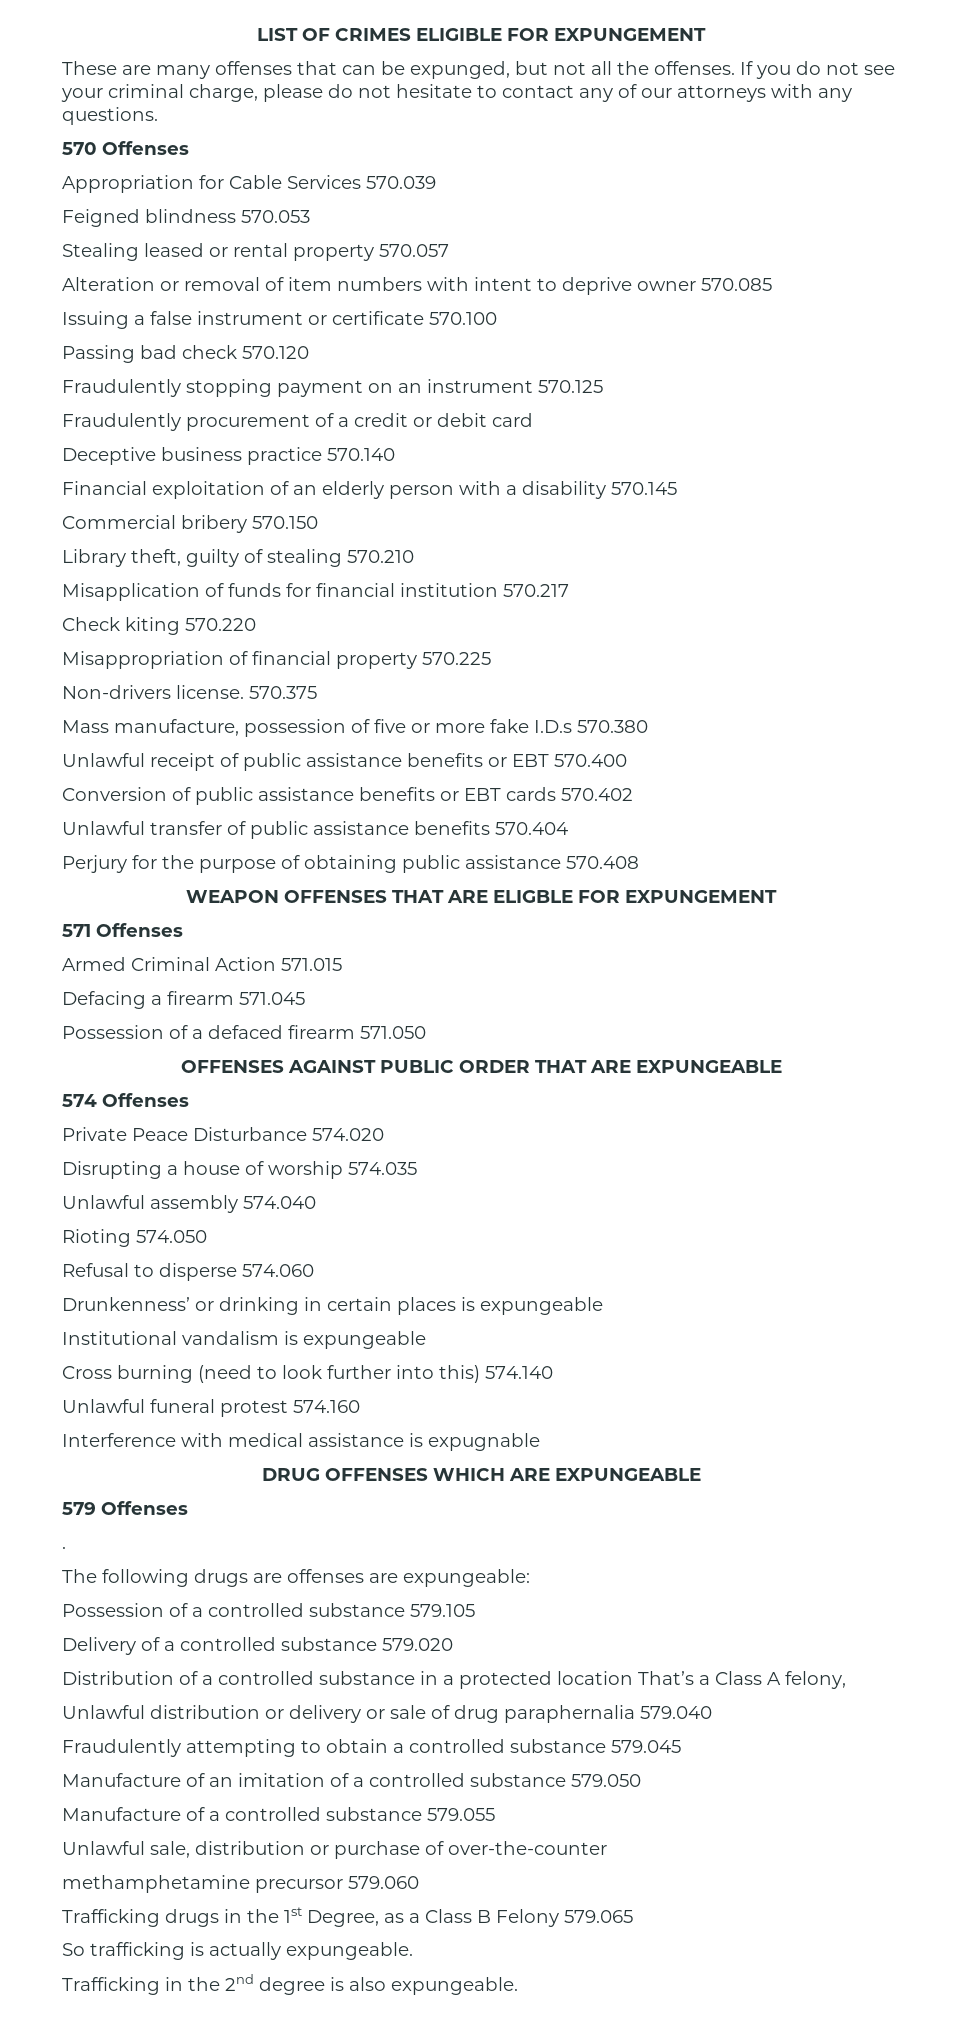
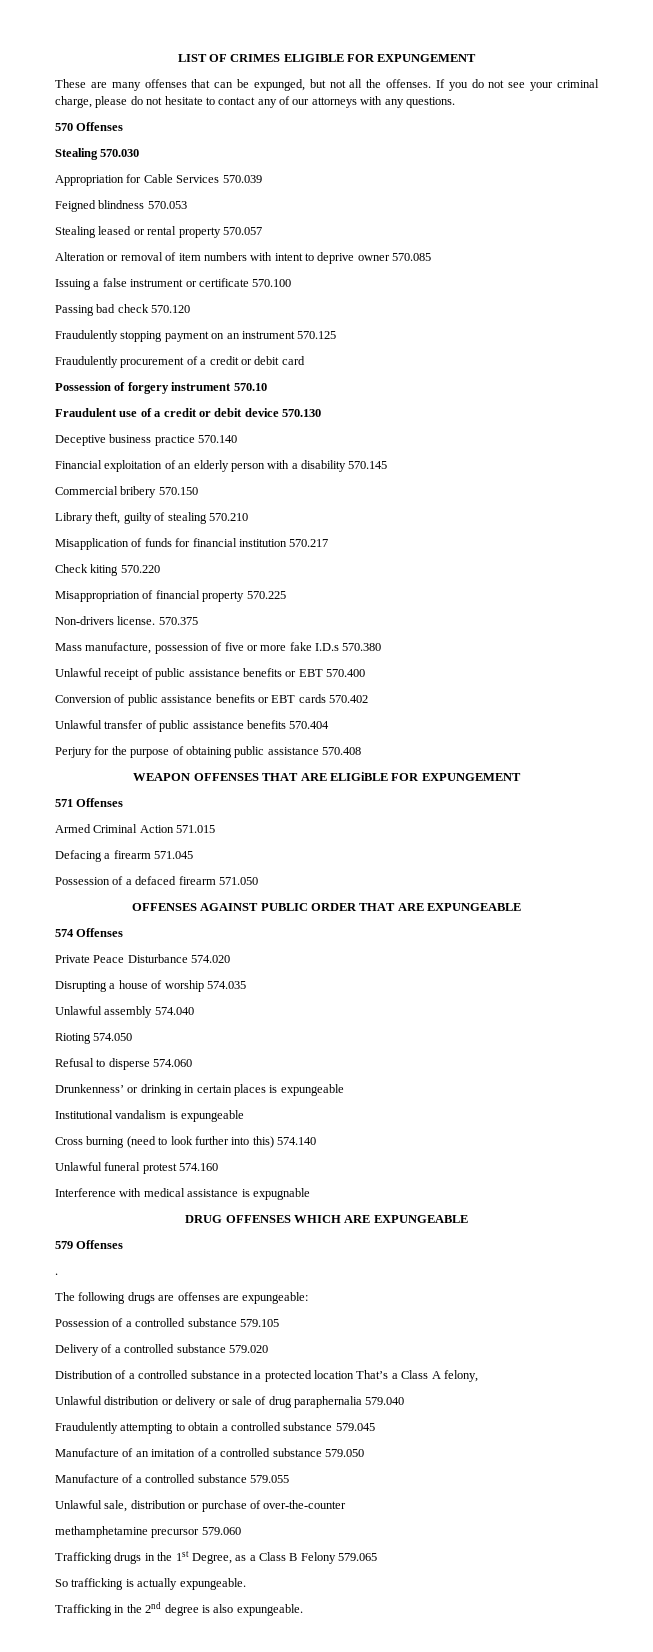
(189, 148) none -> [55,148,140,160] // Stealing 570.030
(533, 420) none -> [55,382,267,394] [55,408,321,417] // Possession of forgery instrument 570.10 // Fraudulent use of a credit or debit device 570.130
[493,890,573,903] ELIGBLE -> [329,772,388,781] ELIGiBLE

